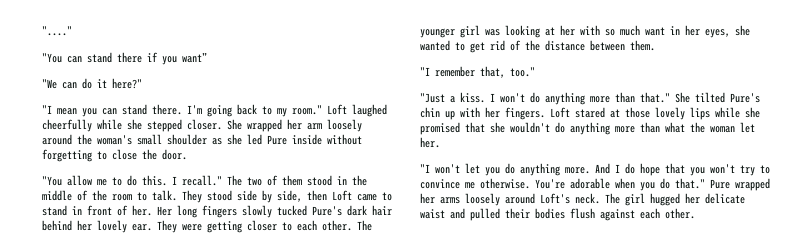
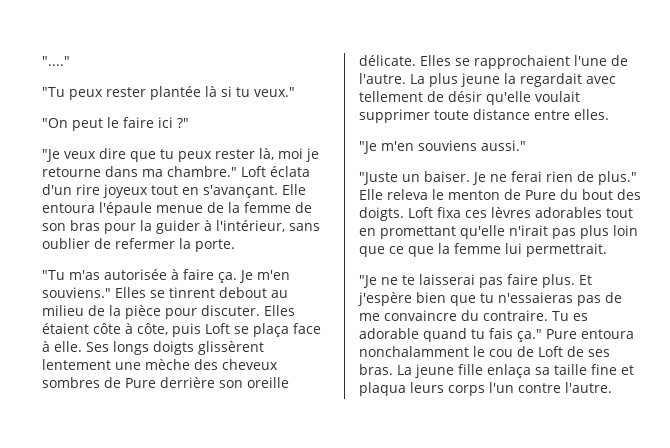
[42,52,207,65] [42,78,142,89] [42,104,387,117] [42,119,362,132] [42,134,362,145] [42,149,187,162] [42,175,367,186] [42,190,392,203] [42,205,392,218] [42,220,372,233] [420,25,750,38] [420,40,655,53] [420,66,535,78] [420,92,760,105] [420,107,760,120] [420,122,755,135] [420,137,440,148] [420,163,770,176] [420,178,770,191] [420,193,745,206] [420,208,695,221] "You can stand there if you want” // "We can do it here?" // "I mean you can stand there. I'm going back to my room." Loft laughed cheerfully while she stepped closer. She wrapped her arm loosely around the woman's small shoulder as she led Pure inside without forgetting to close the door. // "You allow me to do this. I recall." The two of them stood in the middle of the room to talk. They stood side by side, then Loft came to stand in front of her. Her long fingers slowly tucked Pure's dark hair behind her lovely ear. They were getting closer to each other. The younger girl was looking at her with so much want in her eyes, she wanted to get rid of the distance between them. // "I remember that, too." // "Just a kiss. I won't do anything more than that." She tilted Pure's chin up with her fingers. Loft stared at those lovely lips while she promised that she wouldn't do anything more than what the woman let her. // "I won't let you do anything more. And I do hope that you won't try to convince me otherwise. You're adorable when you do that." Pure wrapped her arms loosely around Loft's neck. The girl hugged her delicate waist and pulled their bodies flush against each other. -> [42,86,295,100] [42,117,189,131] [42,148,319,162] [42,166,310,177] [42,184,306,198] [42,202,312,216] [42,220,320,234] [42,238,235,252] [42,269,290,283] [42,287,288,298] [42,305,295,319] [42,323,321,337] [42,341,264,355] [42,359,278,370] [42,377,289,388] [359,55,628,69] [359,73,616,87] [359,91,580,105] [359,109,609,123] [359,140,526,154] [359,171,637,185] [359,189,641,200] [359,207,633,221] [359,225,638,239] [359,243,607,257] [359,274,592,288] [358,292,622,306] [359,310,588,321] [359,328,634,342] [359,346,610,357] [359,364,634,378] [359,382,612,396] "Tu peux rester plantée là si tu veux." // "On peut le faire ici ?" // "Je veux dire que tu peux rester là, moi je retourne dans ma chambre." Loft éclata d'un rire joyeux tout en s'avançant. Elle entoura l'épaule menue de la femme de son bras pour la guider à l'intérieur, sans oublier de refermer la porte. // "Tu m'as autorisée à faire ça. Je m'en souviens." Elles se tinrent debout au milieu de la pièce pour discuter. Elles étaient côte à côte, puis Loft se plaça face à elle. Ses longs doigts glissèrent lentement une mèche des cheveux sombres de Pure derrière son oreille délicate. Elles se rapprochaient l'une de l'autre. La plus jeune la regardait avec tellement de désir qu'elle voulait supprimer toute distance entre elles. // "Je m'en souviens aussi." // "Juste un baiser. Je ne ferai rien de plus." Elle releva le menton de Pure du bout des doigts. Loft fixa ces lèvres adorables tout en promettant qu'elle n'irait pas plus loin que ce que la femme lui permettrait. // "Je ne te laisserai pas faire plus. Et j'espère bien que tu n'essaieras pas de me convaincre du contraire. Tu es adorable quand tu fais ça." Pure entoura nonchalamment le cou de Loft de ses bras. La jeune fille enlaça sa taille fine et plaqua leurs corps l'un contre l'autre.

